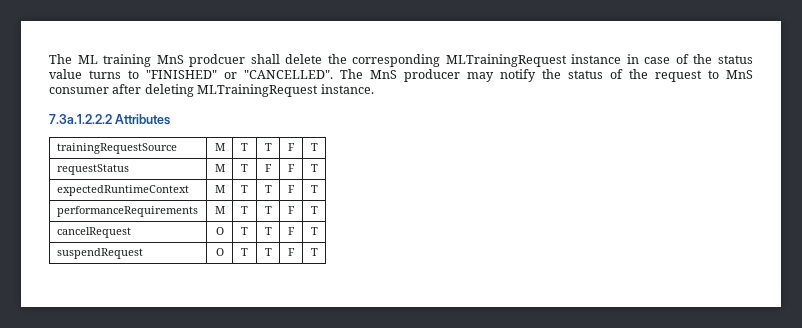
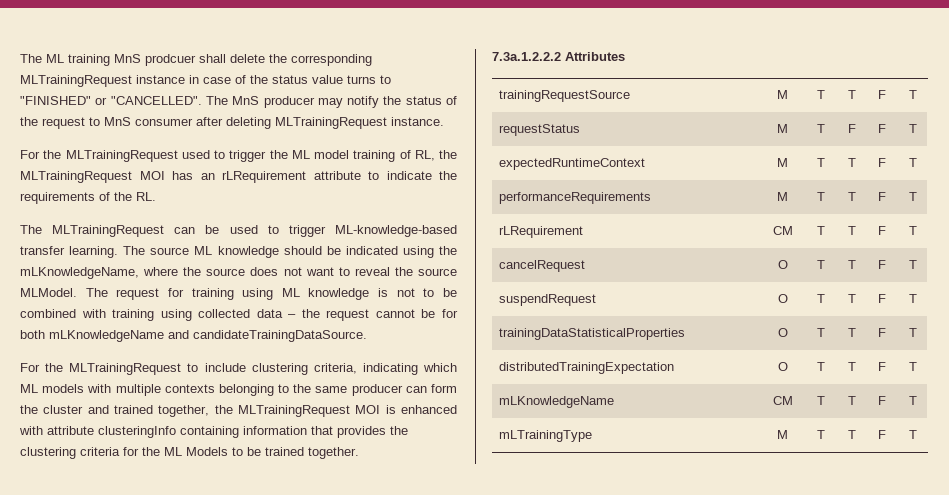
(374, 89) none -> [20,150,457,162] [20,171,457,183] [20,192,156,204] [20,225,457,237] [20,246,458,258] [20,267,458,279] [20,288,457,300] [20,309,459,321] [20,330,367,342] [20,363,457,375] [20,384,458,396] [20,405,457,417] [19,426,408,438] [20,447,359,459] // For the MLTrainingRequest used to trigger the ML model training of RL, the MLTrainingRequest MOI has an rLRequirement attribute to indicate the requirements of the RL. // The MLTrainingRequest can be used to trigger ML-knowledge-based transfer learning. The source ML knowledge should be indicated using the mLKnowledgeName, where the source does not want to reveal the source MLModel. The request for training using ML knowledge is not to be combined with training using collected data – the request cannot be for both mLKnowledgeName and candidateTrainingDataSource. // For the MLTrainingRequest to include clustering criteria, indicating which ML models with multiple contexts belonging to the same producer can form the cluster and trained together, the MLTrainingRequest MOI is enhanced with attribute clusteringInfo containing information that provides the clustering criteria for the ML Models to be trained together.
(318, 210) none -> [499,226,584,238] [772,226,793,235] [817,226,825,235] [847,226,856,235] [878,226,886,235] [908,226,917,235] // rLRequirement | CM | T | T | F | T
(318, 252) none -> [499,328,686,340] [777,328,788,337] [817,328,825,337] [847,328,856,337] [878,328,886,337] [908,328,917,337] [499,362,675,374] [777,362,788,371] [817,362,825,371] [847,362,856,371] [878,362,886,371] [908,362,917,371] [499,396,615,408] [772,396,793,405] [817,396,825,405] [847,396,856,405] [878,396,886,405] [908,396,917,405] [499,430,593,442] [777,430,788,439] [817,430,825,439] [847,430,856,439] [878,430,886,439] [908,430,917,439] // trainingDataStatisticalProperties | O | T | T | F | T // distributedTrainingExpectation | O | T | T | F | T // mLKnowledgeName | CM | T | T | F | T // mLTrainingType | M | T | T | F | T

